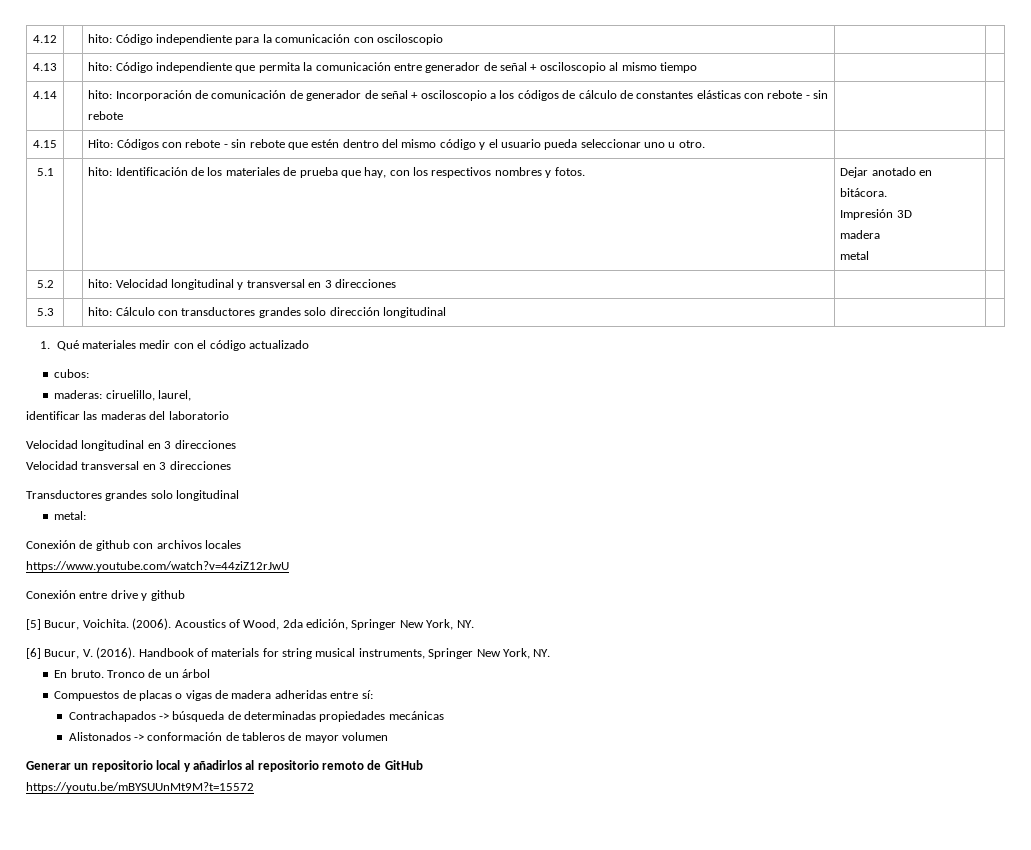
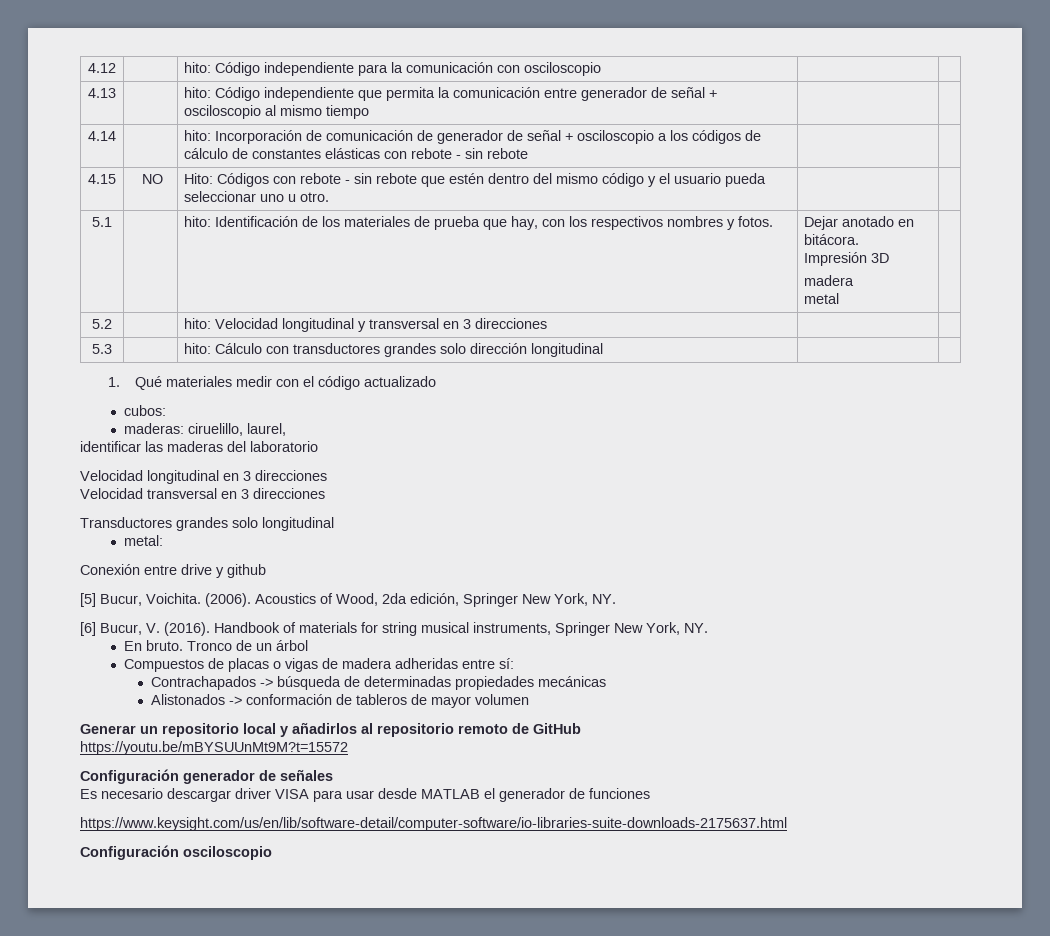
(57, 144) none -> [142,174,164,184] NO
[26,540,241,551] [26,561,289,572] // Conexión de github con archivos locales // https://www.youtube.com/watch?v=44ziZ12rJwU -> (163, 540) none
(254, 787) none -> [80,769,333,784] [80,788,650,802] [80,817,787,831] [80,845,272,860] // Configuración generador de señales // Es necesario descargar driver VISA para usar desde MATLAB el generador de funciones // https://www.keysight.com/us/en/lib/software-detail/computer-software/io-libraries-suite-downloads-2175637.html // Configuración osciloscopio

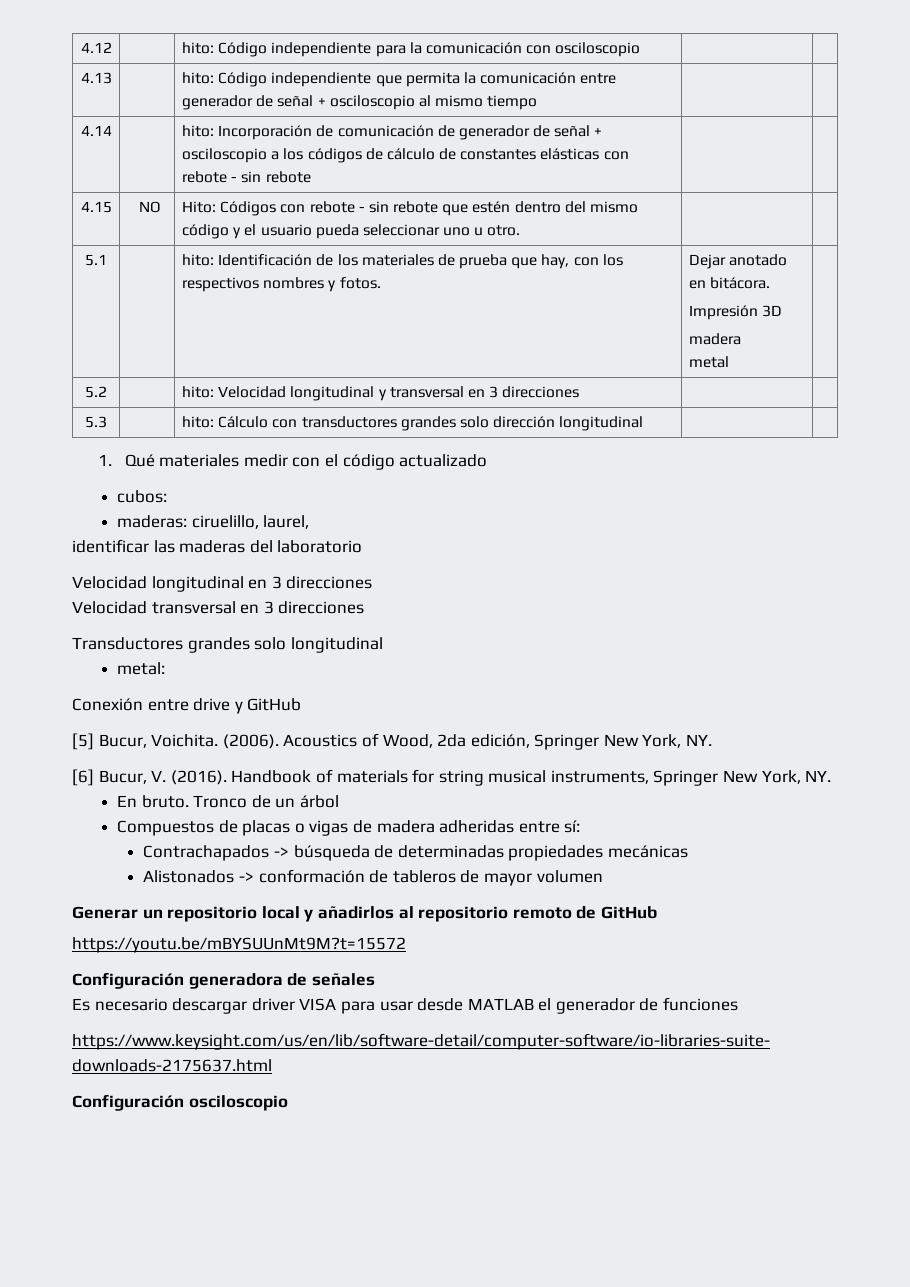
[227,564,266,578] github -> [247,698,302,711] GitHub
[183,770,255,784] generador -> [188,973,283,989] generadora

